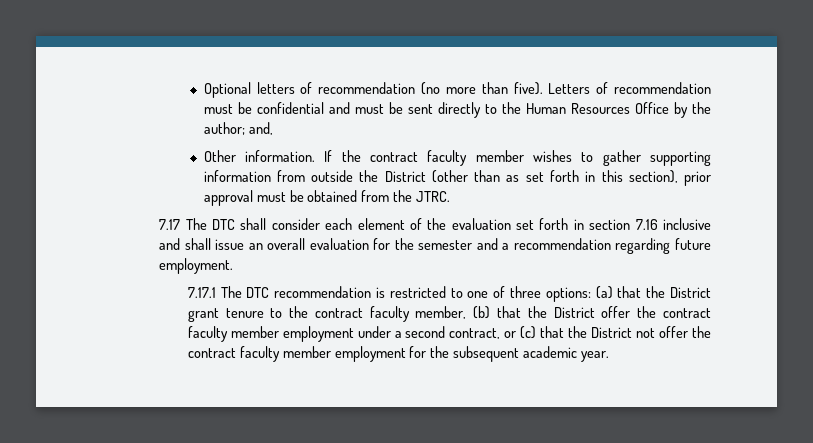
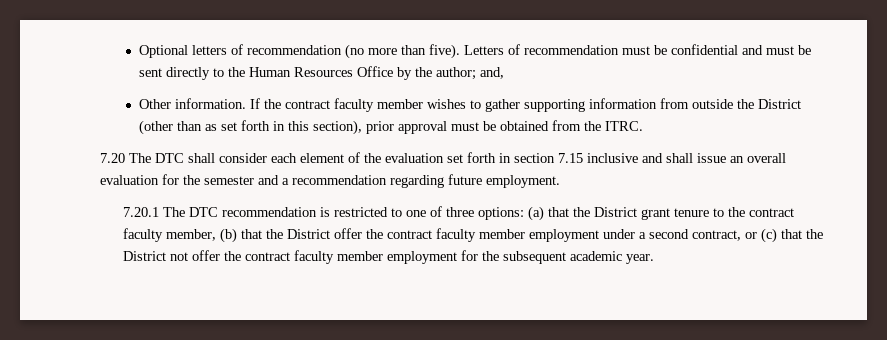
[416,191,451,202] [159,219,181,230] JTRC. // 7.17 -> [605,121,644,131] [100,153,126,163] ITRC. // 7.20
[635,219,658,230] 7.16 -> [558,153,584,163] 7.15
[187,287,216,298] 7.17.1 -> [123,207,160,217] 7.20.1

